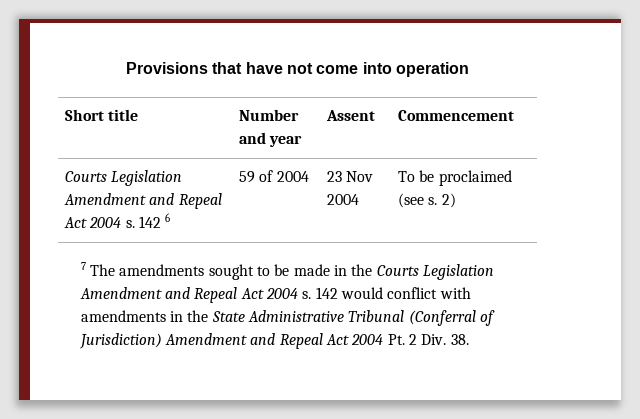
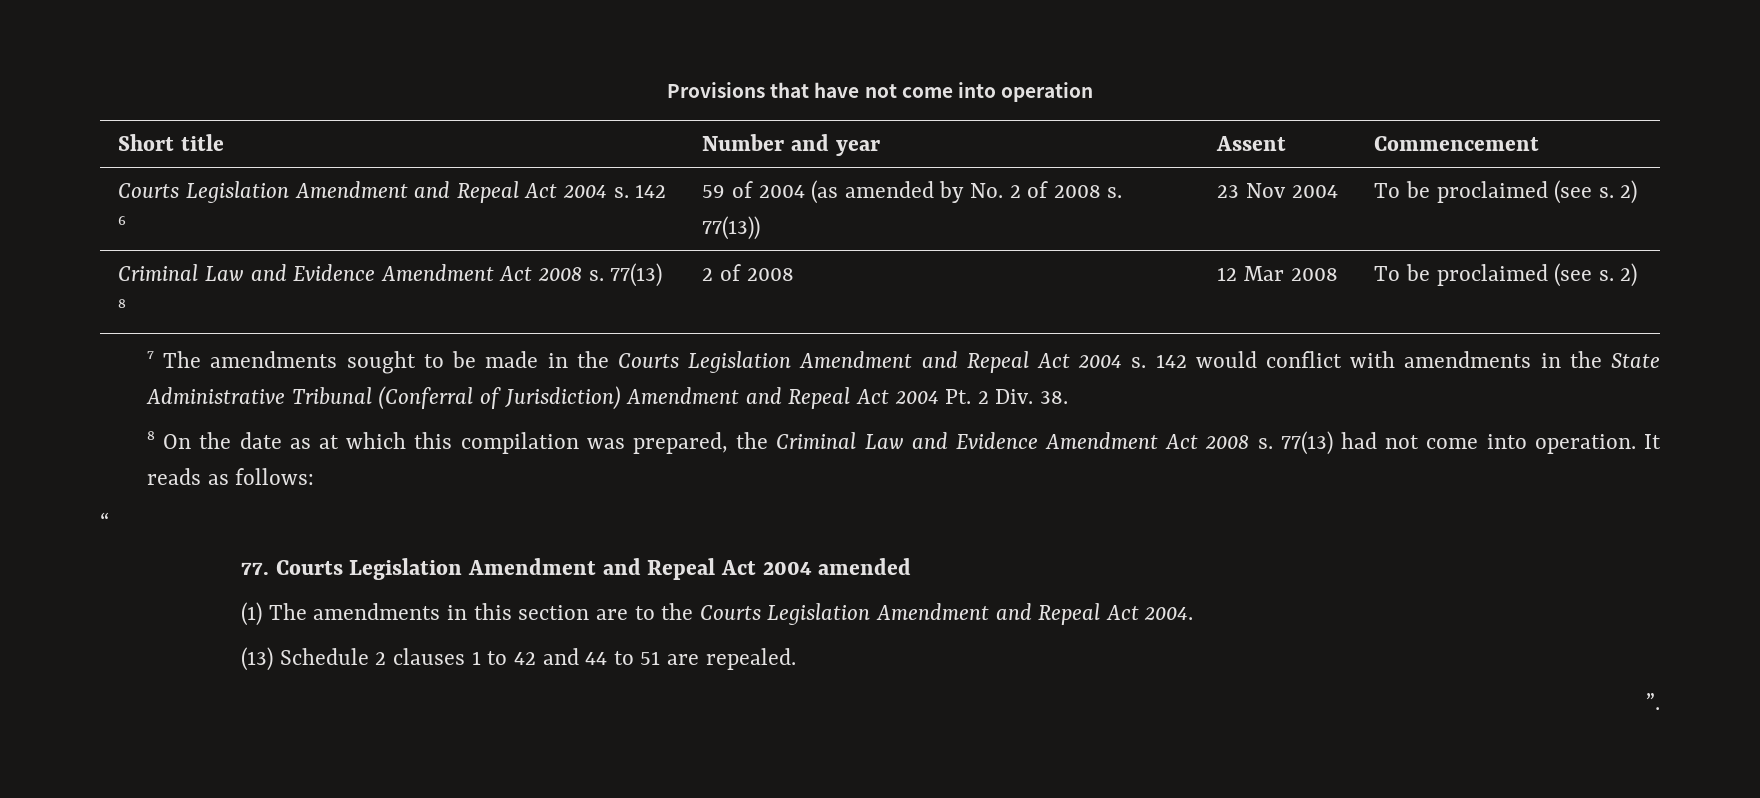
(309, 176) none -> [811,180,1123,204] [702,216,761,240] (as amended by No. 2 of 2008 s. 77(13))
(456, 200) none -> [118,263,663,287] [118,299,127,308] [702,264,794,281] [1217,266,1338,281] [1374,263,1638,287] // Criminal Law and Evidence Amendment Act 2008 s. 77(13) 8 | 2 of 2008 | 12 Mar 2008 | To be proclaimed (see s. 2)
(469, 339) none -> [147,431,1662,455] [147,468,315,485] [100,512,109,530] [241,558,912,580] [241,602,1194,626] [241,647,796,671] [1646,693,1660,710] // 8 On the date as at which this compilation was prepared, the Criminal Law and Evidence Amendment Act 2008 s. 77(13) had not come into operation. It reads as follows: // “ // 77. Courts Legislation Amendment and Repeal Act 2004 amended // (1) The amendments in this section are to the Courts Legislation Amendment and Repeal Act 2004. // (13) Schedule 2 clauses 1 to 42 and 44 to 51 are repealed. // ”.

